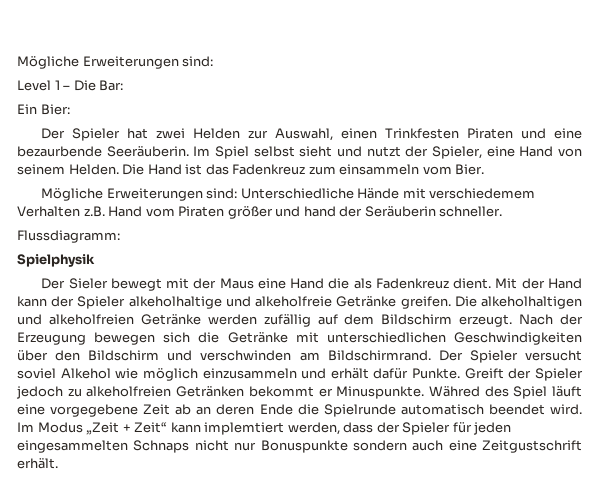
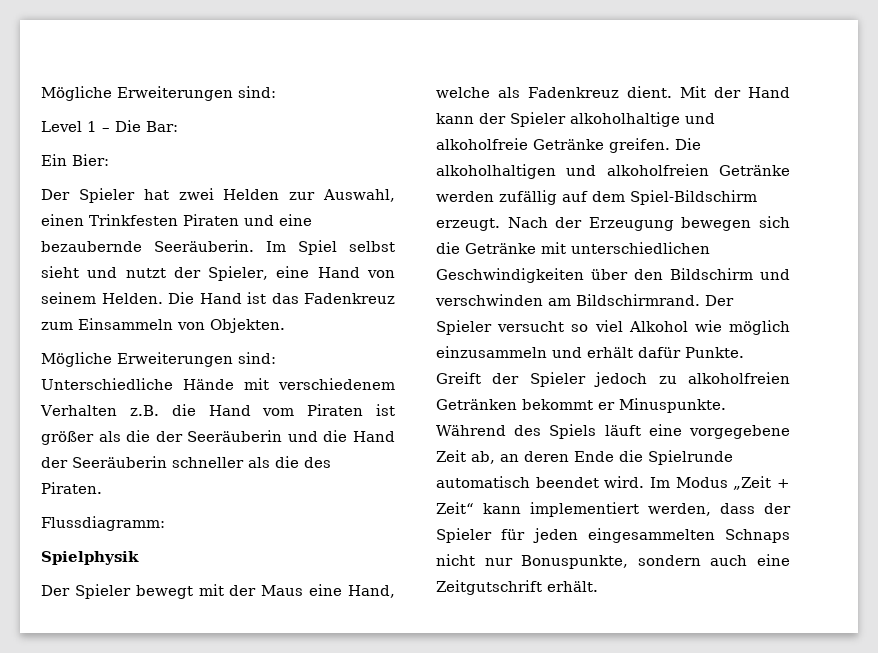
[17,146,102,157] bezaurbende -> [41,241,142,252] bezaubernde
[339,164,485,175] einsammeln vom Bier. -> [78,318,285,333] Einsammeln von Objekten.
[429,188,536,199] verschiedemem -> [278,378,395,390] verschiedenem
(105, 211) none -> [171,404,196,416] die
[227,206,503,219] größer und hand der Seräuberin schneller. -> [376,404,395,416] [41,430,395,445] [41,456,331,468] [41,482,102,494] ist größer als die der Seeräuberin und die Hand der Seeräuberin schneller als die des Piraten.
[68,278,108,289] Sieler -> [74,584,131,599] Spieler
[290,278,350,289] Hand die -> [348,585,395,598] [436,87,490,98] Hand, welche
[128,296,582,309] [17,314,134,325] alkeholhaltige und alkeholfreie Getränke greifen. Die alkeholhaltigen und alkeholfreien -> [570,112,715,127] [436,138,701,153] [436,164,709,179] alkoholhaltige und alkoholfreie Getränke greifen. Die alkoholhaltigen und alkoholfreien
[381,314,453,325] Bildschirm -> [630,190,757,205] Spiel-Bildschirm
[17,368,111,379] soviel Alkehol -> [571,320,688,332] so viel Alkohol
[86,386,172,397] alkeholfreien -> [688,372,790,384] alkoholfreien
[428,386,548,399] Währed des Spiel -> [436,424,597,439] Während des Spiels
[175,404,192,415] ab -> [471,451,495,464] ab,
[204,422,285,435] implemtiert -> [530,502,639,517] implementiert
[260,440,348,453] Bonuspunkte -> [521,555,629,569] Bonuspunkte,
[482,440,582,453] Zeitgustschrift -> [436,580,542,595] Zeitgutschrift

